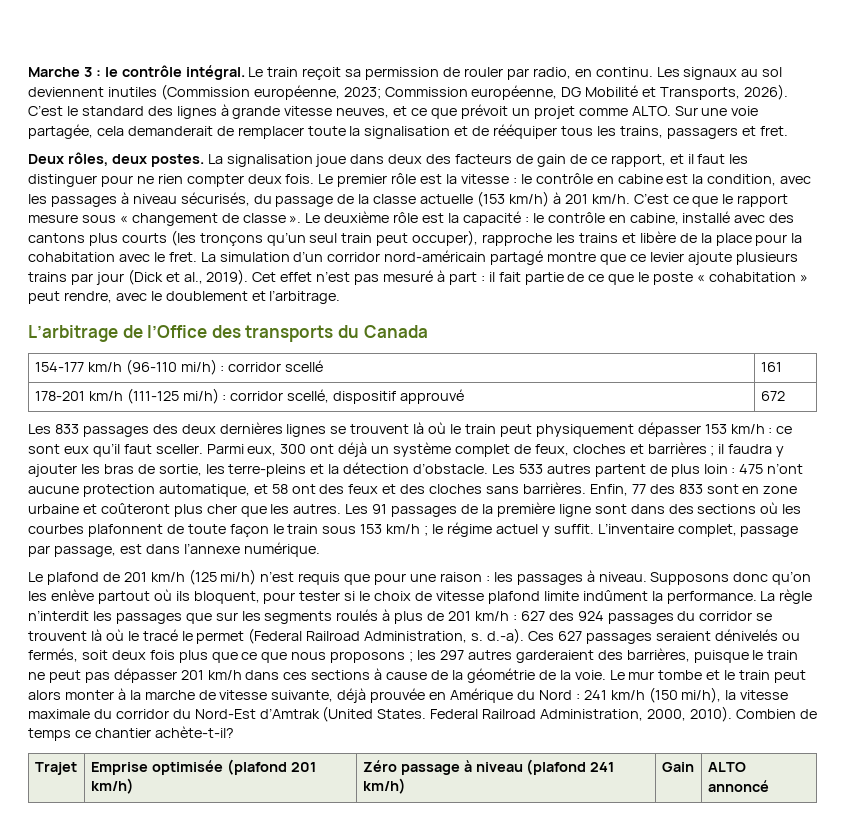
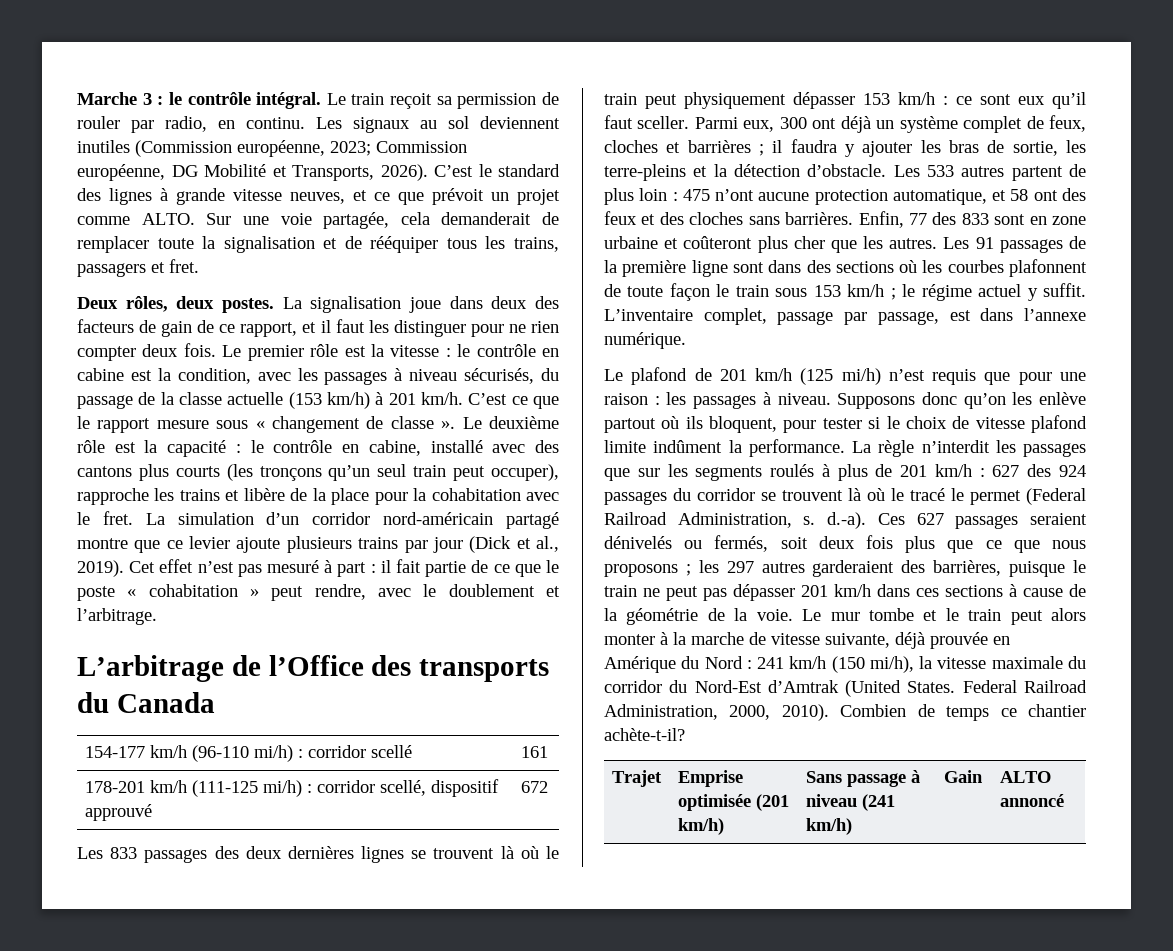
[226,759,316,775] [90,778,134,794] [362,760,397,772] (plafond 201 km/h) | Zéro -> [756,794,790,811] [678,818,725,835] [806,771,843,783] (201 km/h) | Sans
[526,759,615,775] (plafond 241 -> [862,794,896,811] (241

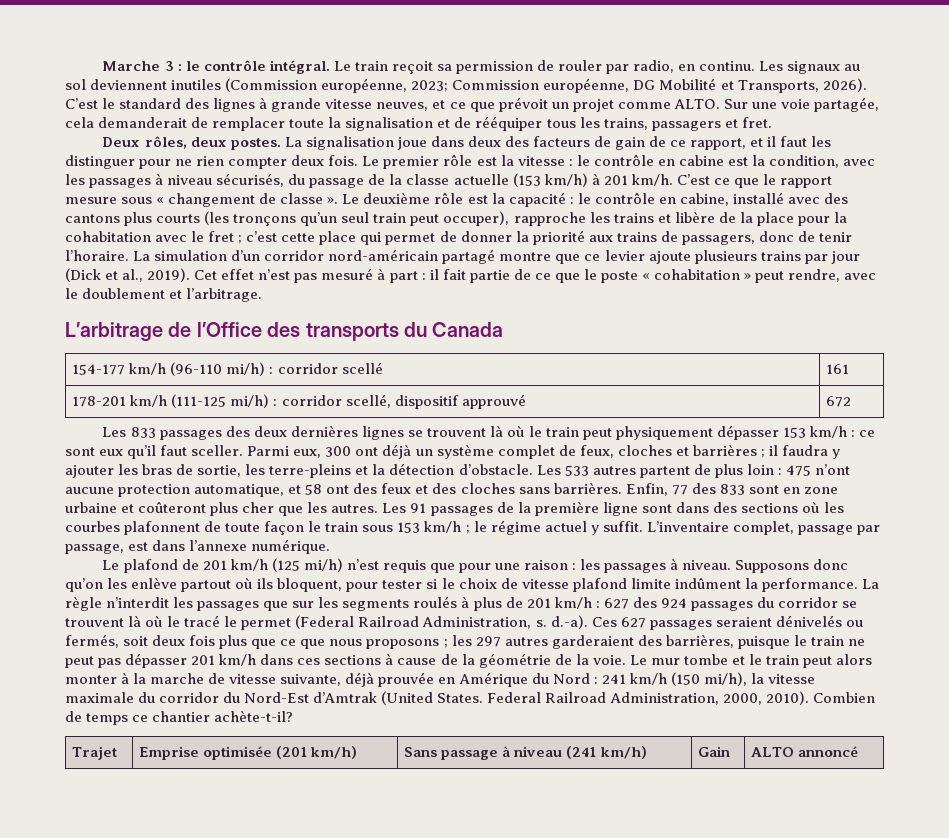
[102,511,133,525] fret. -> [208,230,852,245] [65,250,129,261] fret ; c’est cette place qui permet de donner la priorité aux trains de passagers, donc de tenir l’horaire.

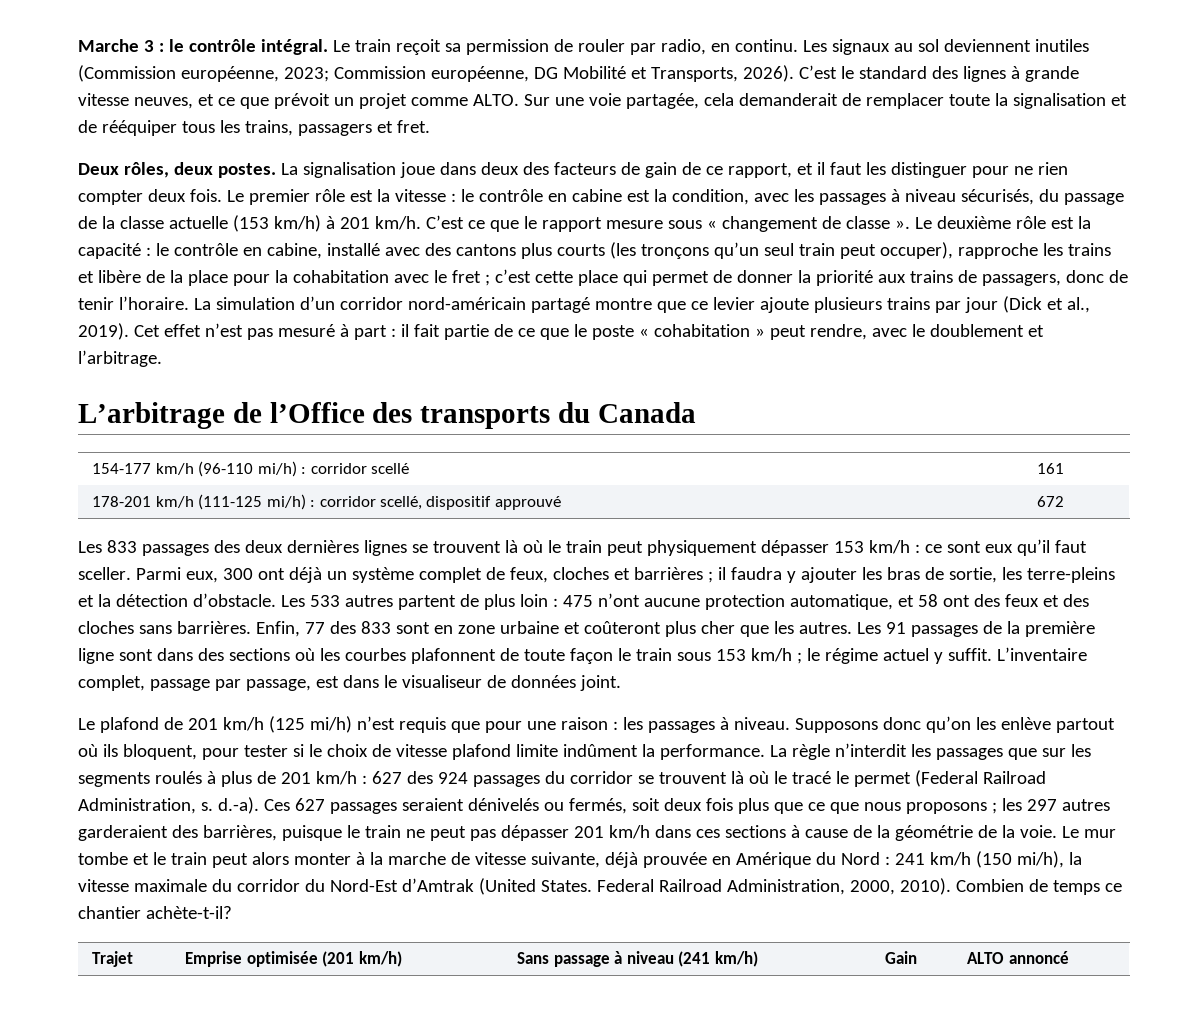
[189,539,331,554] l’annexe numérique. -> [383,675,621,691] le visualiseur de données joint.

